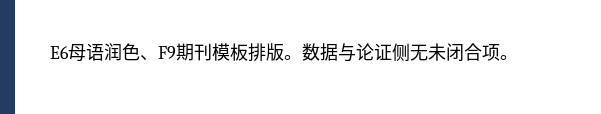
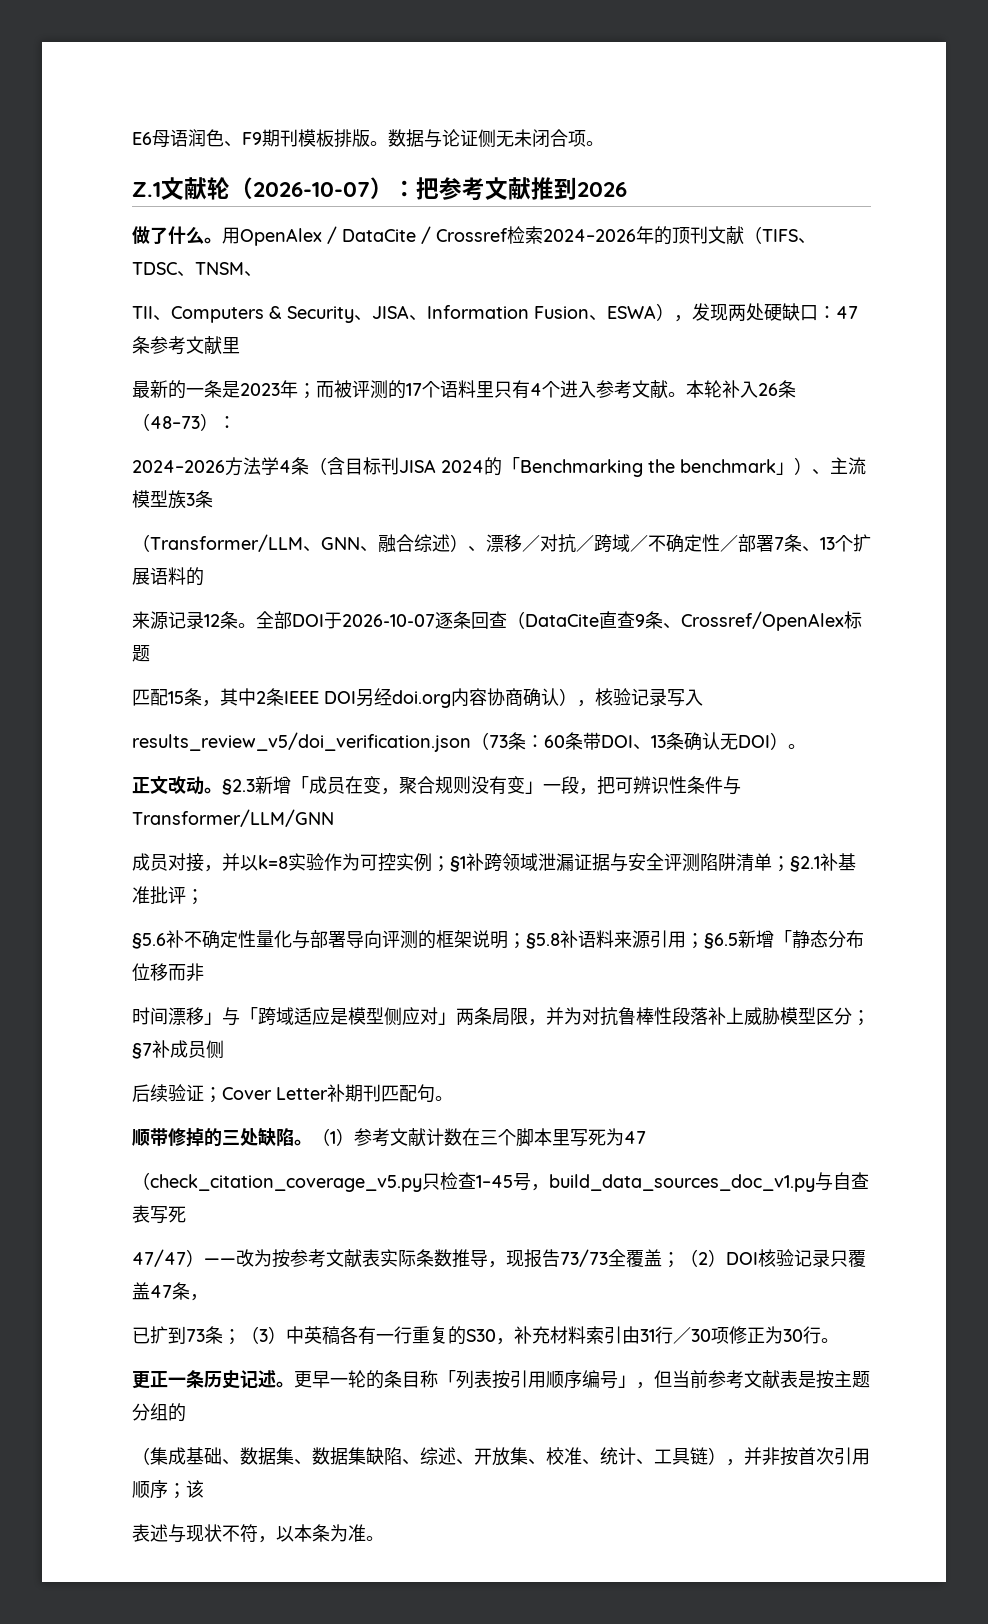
(518, 57) none -> [132,177,627,201] [132,226,816,246] [132,262,262,277] [132,303,858,323] [132,336,240,355] [132,380,796,399] [132,413,236,431] [132,457,866,477] [132,490,213,509] [132,534,871,553] [132,567,204,586] [132,611,862,631] [132,645,150,662] [132,688,703,708] [132,732,806,752] [132,776,741,795] [132,809,334,827] [132,853,856,872] [132,886,204,905] [132,930,864,949] [132,963,204,981] [132,1007,870,1026] [132,1040,224,1059] [132,1084,453,1103] [132,1128,646,1147] [132,1172,869,1192] [132,1205,186,1224] [132,1249,866,1268] [132,1282,208,1301] [132,1326,839,1345] [132,1370,870,1389] [132,1403,186,1422] [132,1447,870,1466] [132,1480,204,1499] [132,1524,384,1543] // Z.1文献轮（2026-10-07）：把参考文献推到2026 // 做了什么。用OpenAlex / DataCite / Crossref检索2024–2026年的顶刊文献（TIFS、TDSC、TNSM、 // TII、Computers & Security、JISA、Information Fusion、ESWA），发现两处硬缺口：47条参考文献里 // 最新的一条是2023年；而被评测的17个语料里只有4个进入参考文献。本轮补入26条（48–73）： // 2024–2026方法学4条（含目标刊JISA 2024的「Benchmarking the benchmark」）、主流模型族3条 // （Transformer/LLM、GNN、融合综述）、漂移／对抗／跨域／不确定性／部署7条、13个扩展语料的 // 来源记录12条。全部DOI于2026-10-07逐条回查（DataCite直查9条、Crossref/OpenAlex标题 // 匹配15条，其中2条IEEE DOI另经doi.org内容协商确认），核验记录写入 // results_review_v5/doi_verification.json（73条：60条带DOI、13条确认无DOI）。 // 正文改动。§2.3新增「成员在变，聚合规则没有变」一段，把可辨识性条件与Transformer/LLM/GNN // 成员对接，并以k=8实验作为可控实例；§1补跨领域泄漏证据与安全评测陷阱清单；§2.1补基准批评； // §5.6补不确定性量化与部署导向评测的框架说明；§5.8补语料来源引用；§6.5新增「静态分布位移而非 // 时间漂移」与「跨域适应是模型侧应对」两条局限，并为对抗鲁棒性段落补上威胁模型区分；§7补成员侧 // 后续验证；Cover Letter补期刊匹配句。 // 顺带修掉的三处缺陷。（1）参考文献计数在三个脚本里写死为47 // （check_citation_coverage_v5.py只检查1–45号，build_data_sources_doc_v1.py与自查表写死 // 47/47）——改为按参考文献表实际条数推导，现报告73/73全覆盖；（2）DOI核验记录只覆盖47条， // 已扩到73条；（3）中英稿各有一行重复的S30，补充材料索引由31行／30项修正为30行。 // 更正一条历史记述。更早一轮的条目称「列表按引用顺序编号」，但当前参考文献表是按主题分组的 // （集成基础、数据集、数据集缺陷、综述、开放集、校准、统计、工具链），并非按首次引用顺序；该 // 表述与现状不符，以本条为准。

